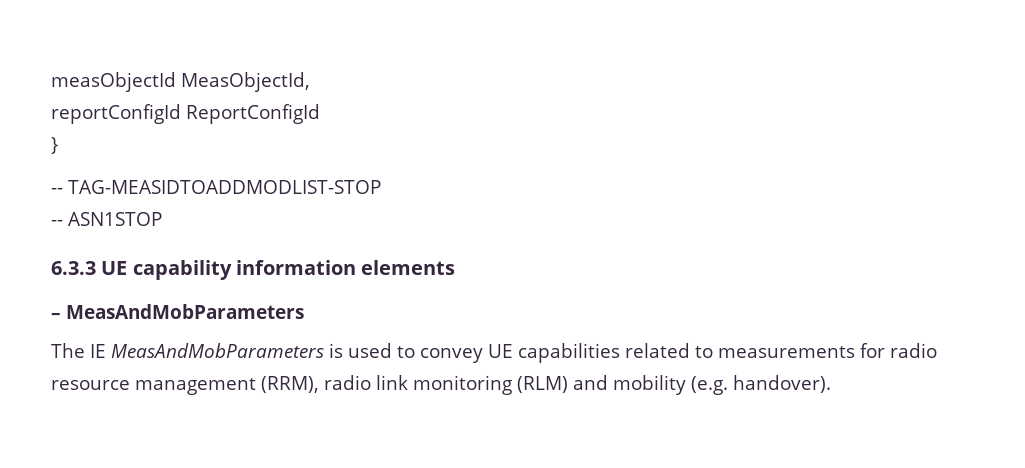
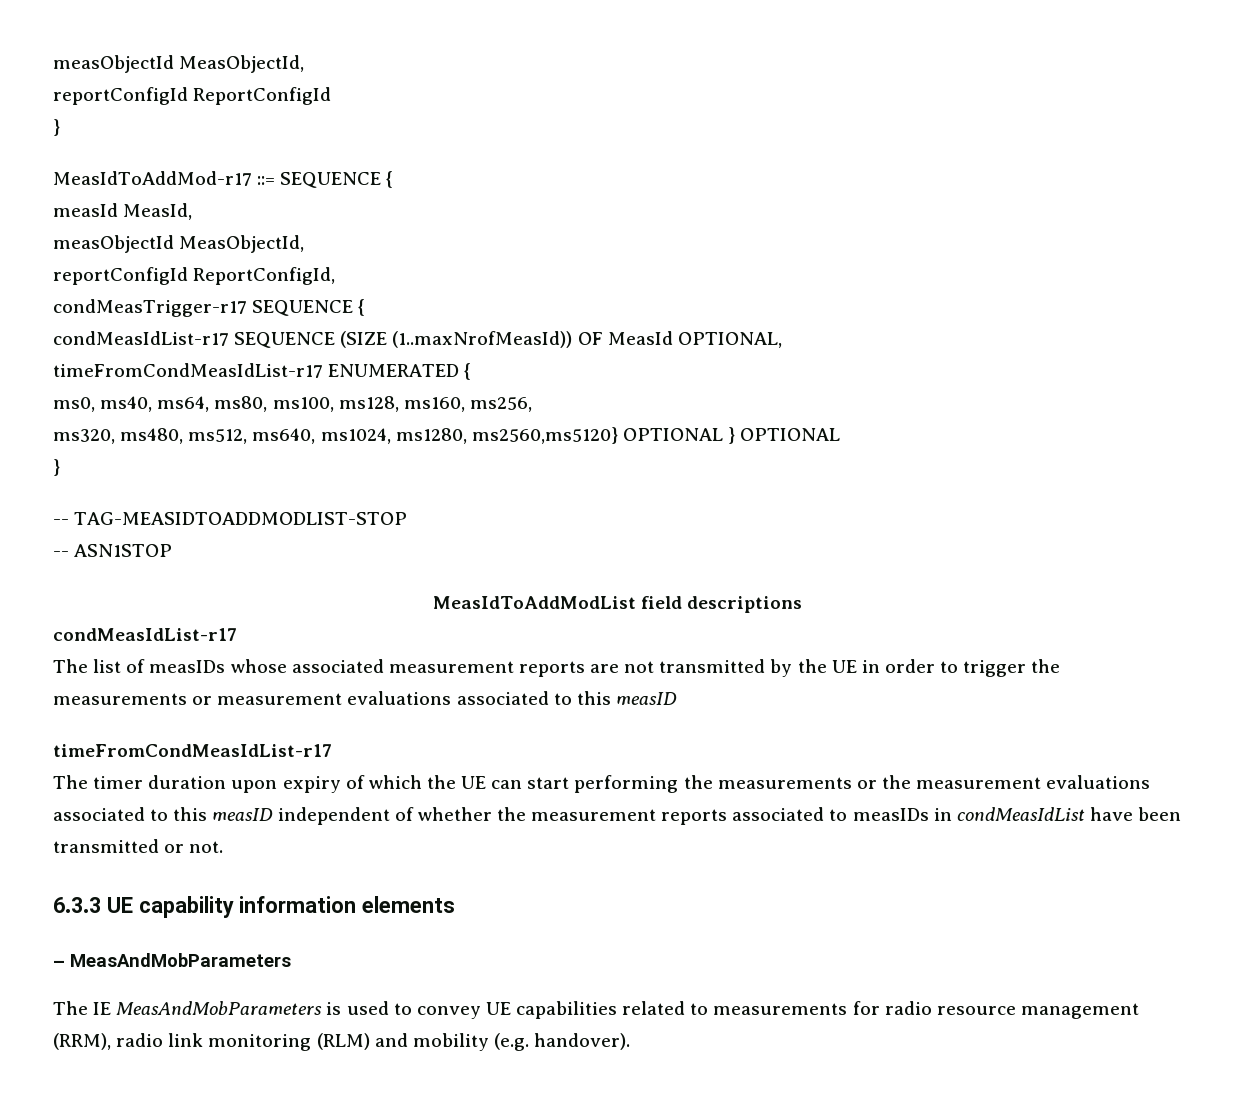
[51,180,381,194] [51,212,162,226] -- TAG-MEASIDTOADDMODLIST-STOP // -- ASN1STOP -> [53,171,394,188] [53,203,193,220] [53,235,305,253] [53,267,336,285] [53,299,366,317] [53,331,782,348] [53,363,472,380] [53,396,532,412] [53,427,841,444] [53,459,60,476] [53,512,408,525] [53,544,173,557] [432,596,803,613] [53,628,237,641] [53,659,1061,677] [53,691,677,705] [53,744,332,757] [53,775,1151,793] [53,807,1182,825] [53,839,224,853] MeasIdToAddMod-r17 ::= SEQUENCE { // measId MeasId, // measObjectId MeasObjectId, // reportConfigId ReportConfigId, // condMeasTrigger-r17 SEQUENCE { // condMeasIdList-r17 SEQUENCE (SIZE (1..maxNrofMeasId)) OF MeasId OPTIONAL, // timeFromCondMeasIdList-r17 ENUMERATED { // ms0, ms40, ms64, ms80, ms100, ms128, ms160, ms256, // ms320, ms480, ms512, ms640, ms1024, ms1280, ms2560,ms5120} OPTIONAL } OPTIONAL // } // -- TAG-MEASIDTOADDMODLIST-STOP // -- ASN1STOP // MeasIdToAddModList field descriptions // condMeasIdList-r17 // The list of measIDs whose associated measurement reports are not transmitted by the UE in order to trigger the measurements or measurement evaluations associated to this measID // timeFromCondMeasIdList-r17 // The timer duration upon expiry of which the UE can start performing the measurements or the measurement evaluations associated to this measID independent of whether the measurement reports associated to measIDs in condMeasIdList have been transmitted or not.

